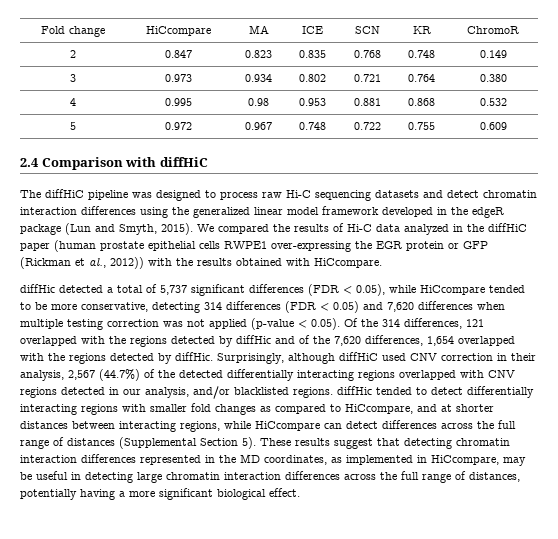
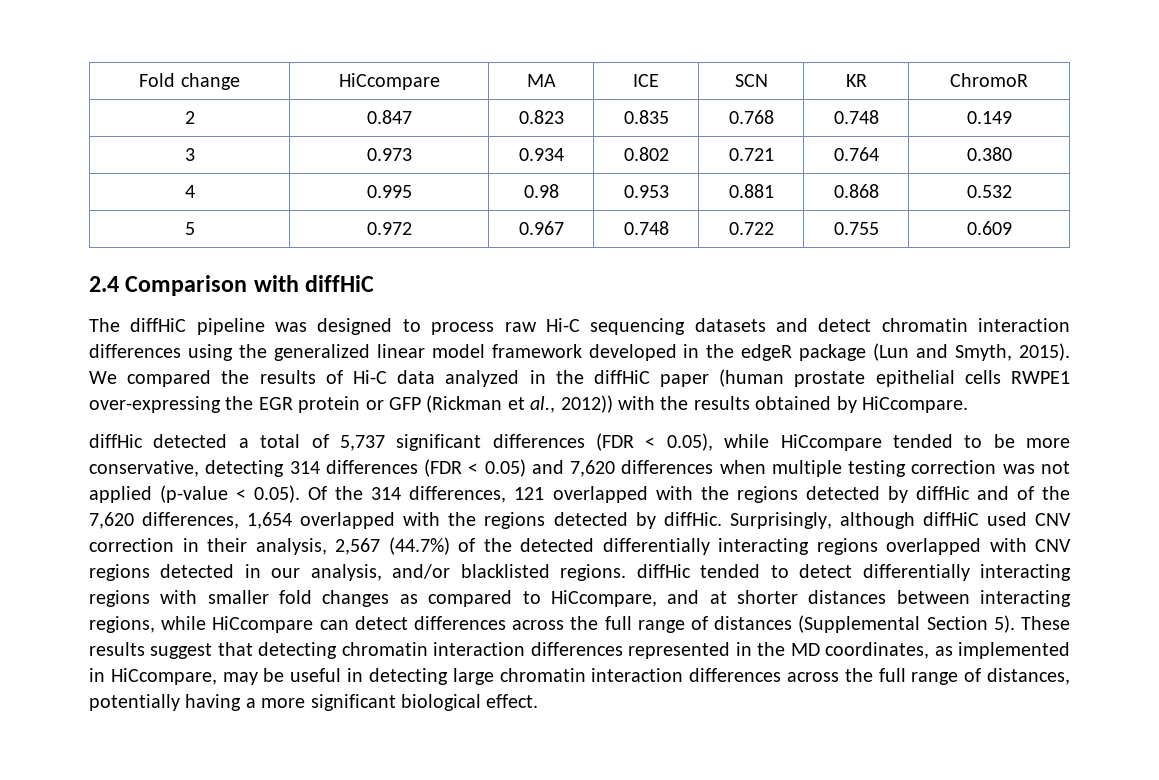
[286,258,310,266] with -> [836,396,857,413] by

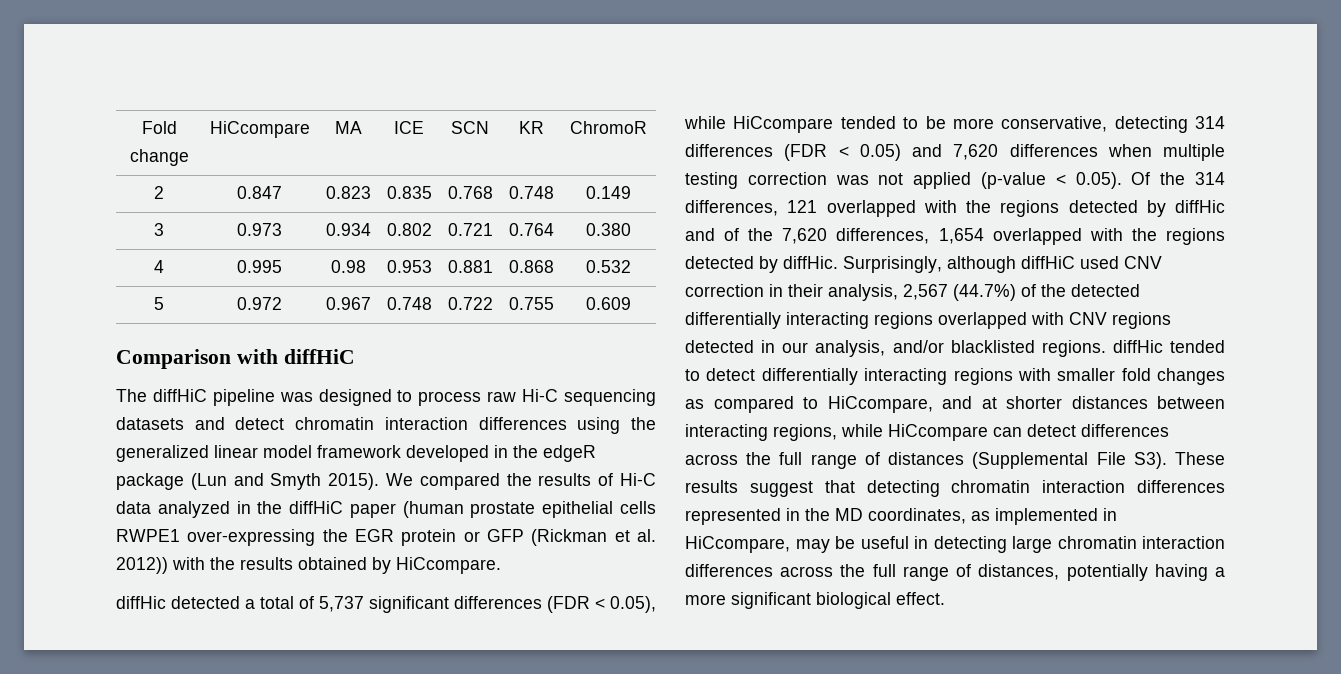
[89,276,119,292] 2.4 -> (631, 303) none
[955,344,1013,361] Smyth, -> [270,473,322,490] Smyth
[530,396,556,413] al., -> [636,529,656,542] al.
[926,615,1015,633] Section 5). -> [1096,452,1167,469] File S3).

